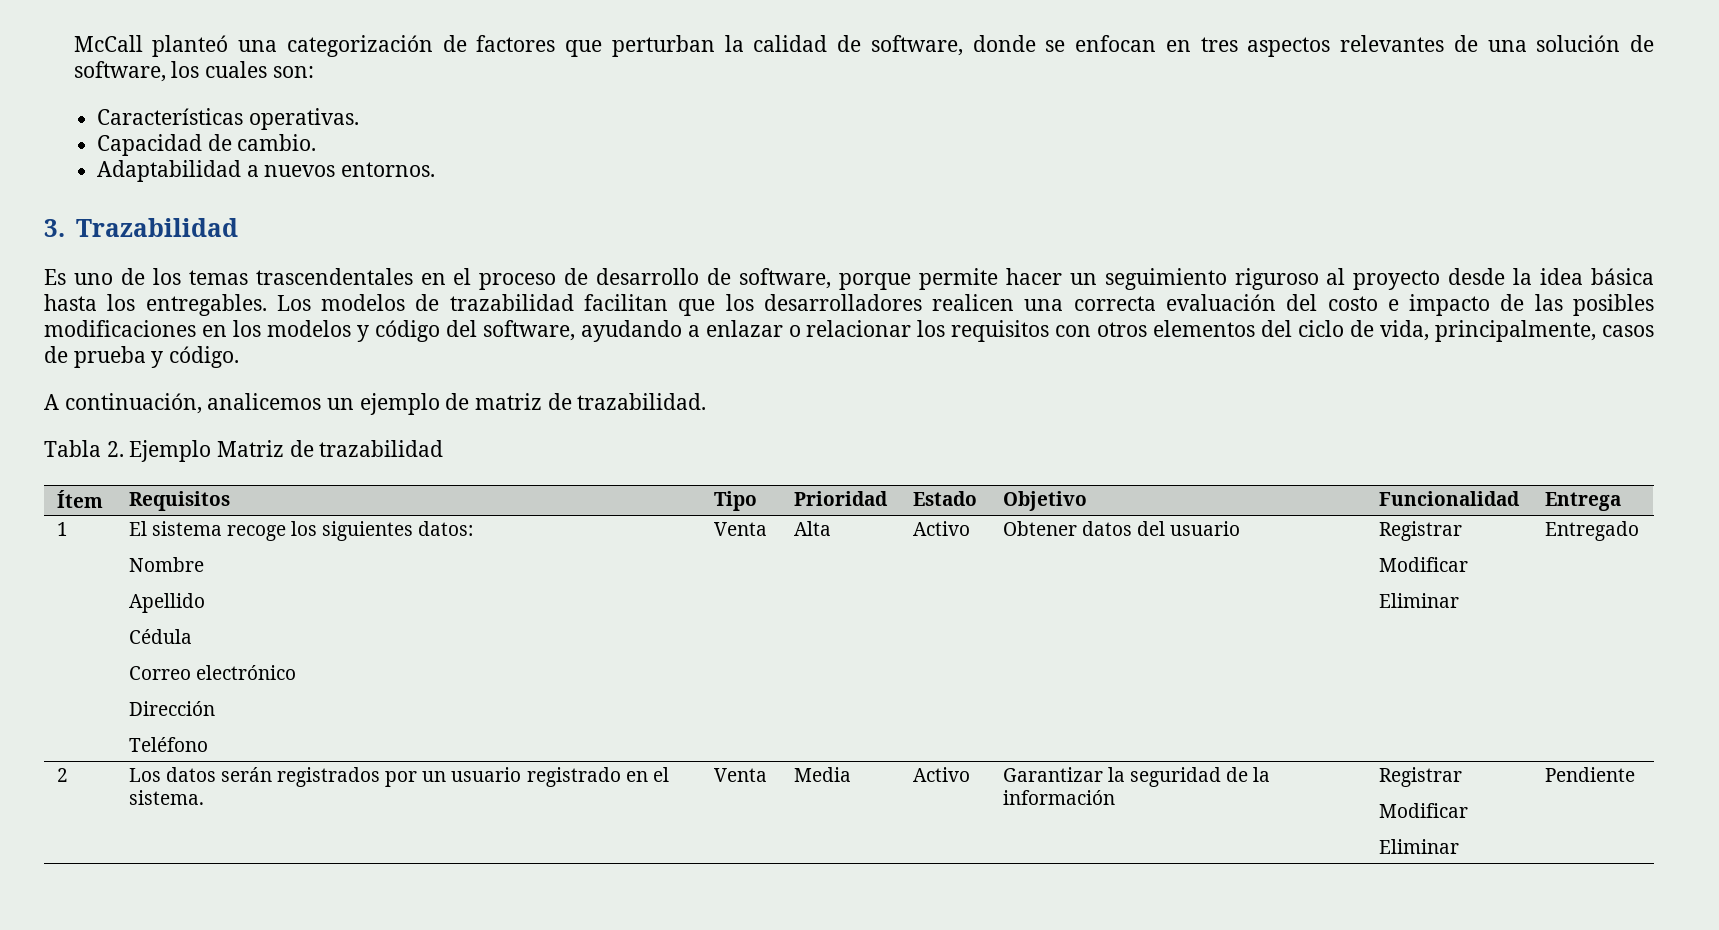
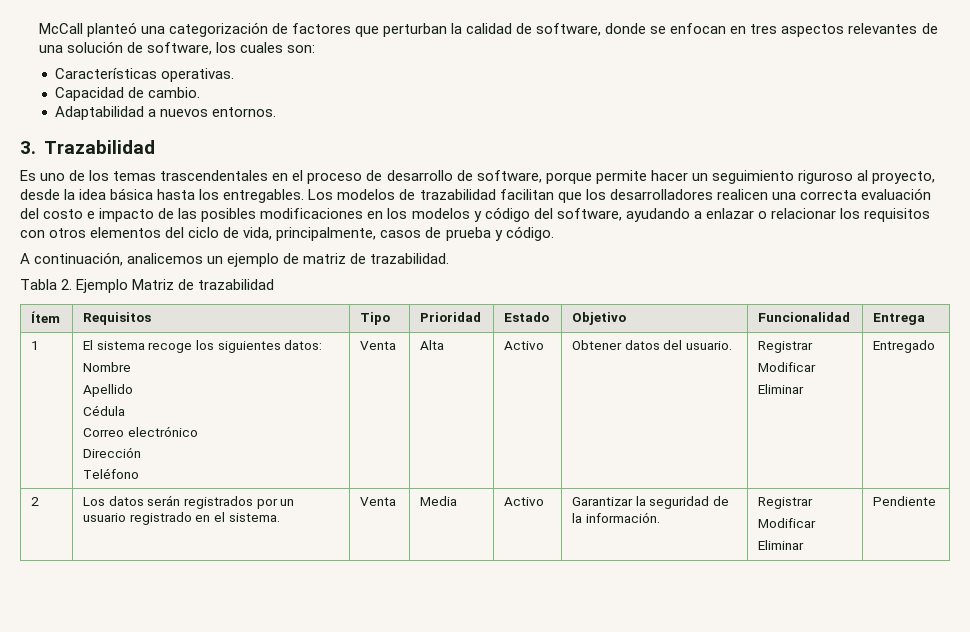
[1353,270,1441,290] proyecto -> [871,171,935,184] proyecto,
[1170,521,1241,536] usuario -> [686,341,733,350] usuario.
[1002,790,1115,805] información -> [585,512,660,523] información.

